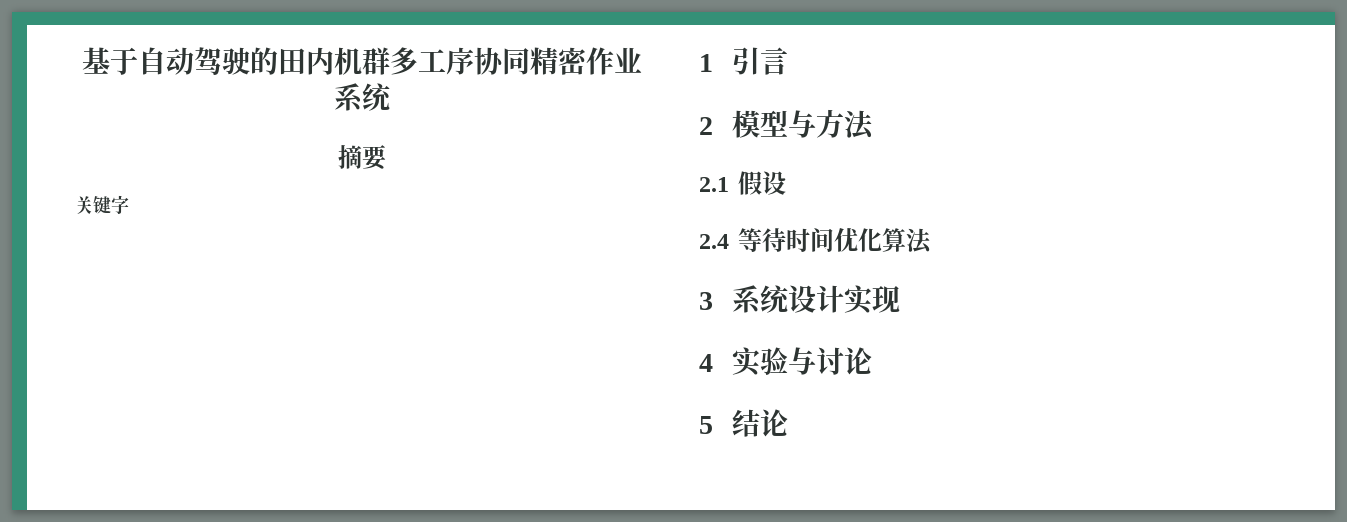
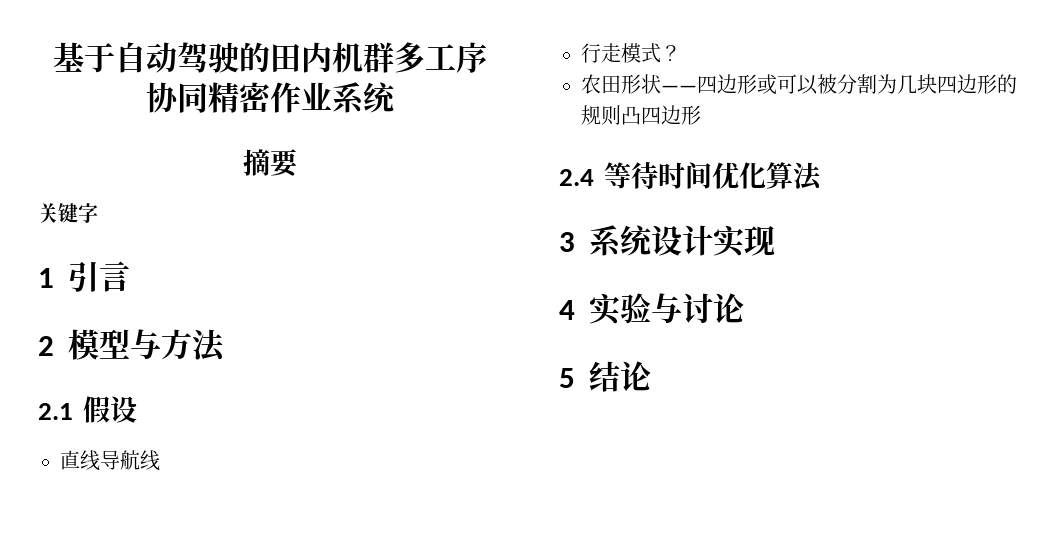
(786, 183) none -> [60,450,160,471] [581,43,681,63] [581,74,1017,95] [581,105,701,125] // 直线导航线 // 行走模式？ // 农田形状——四边形或可以被分割为几块四边形的规则凸四边形

